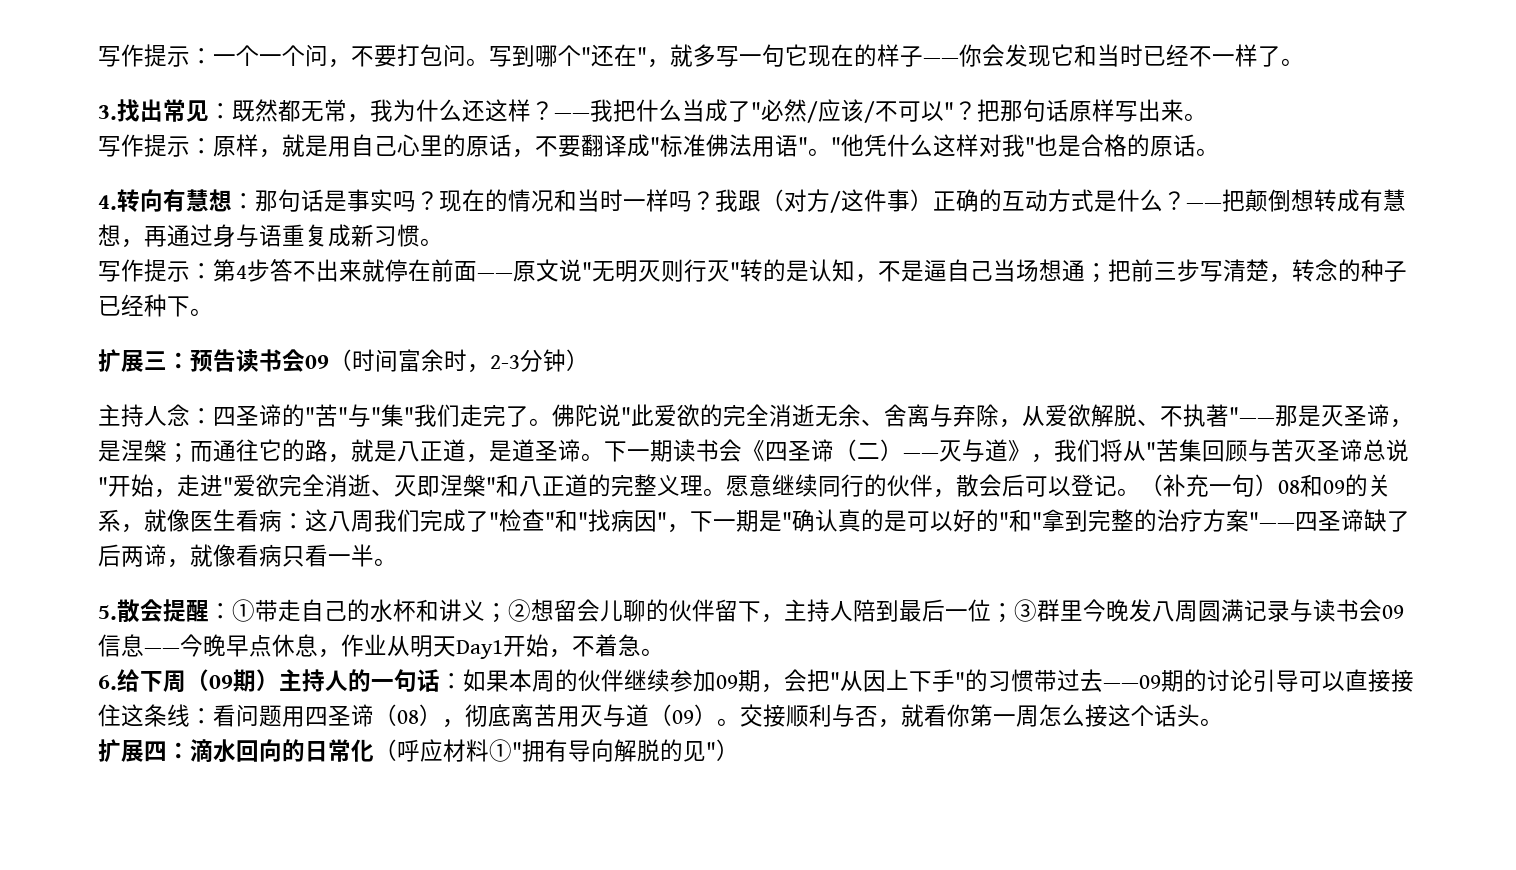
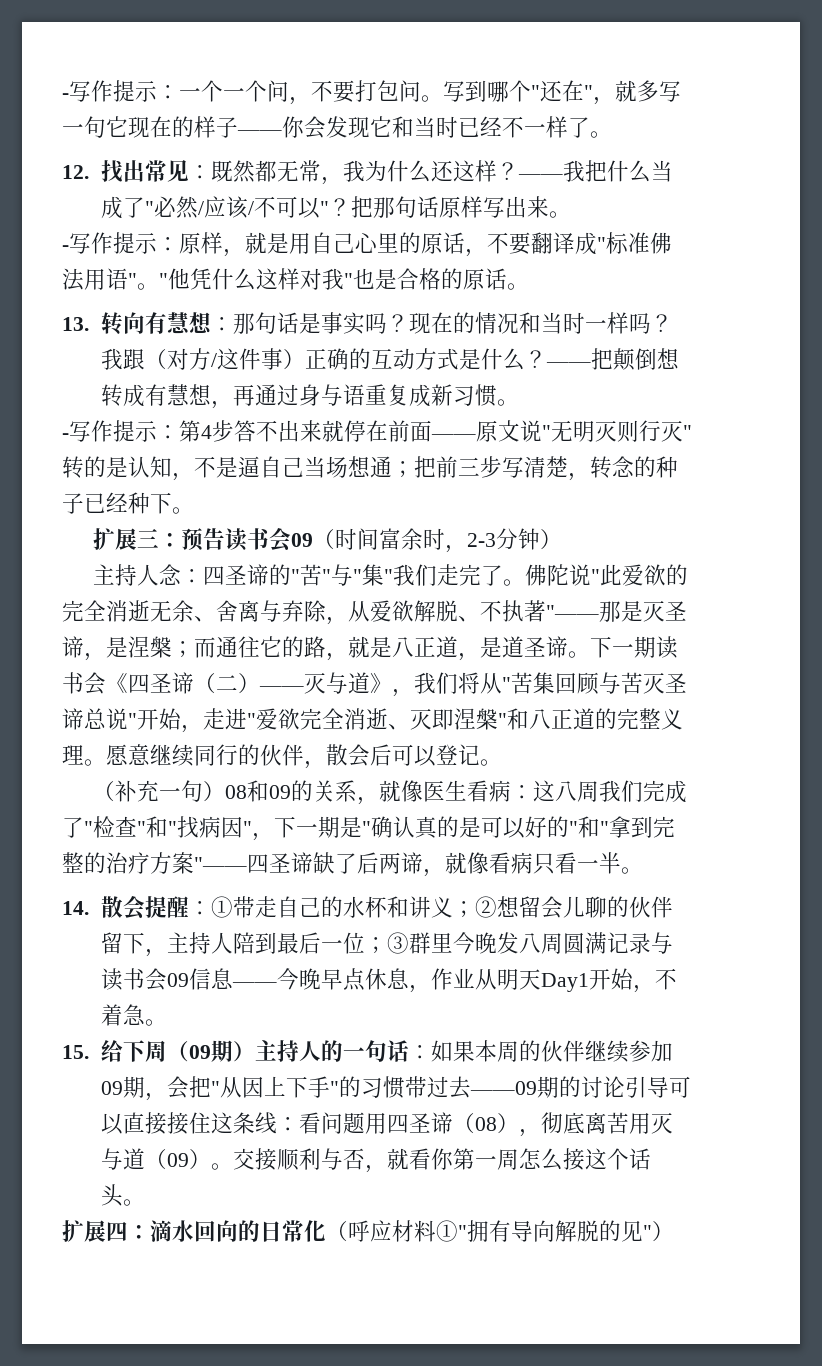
(98, 56) none -> [62,93,69,99] -
[98,105,117,120] 3. -> [62,165,89,179] 12.
(1207, 117) none -> [62,245,69,251] -
[98,195,117,210] 4. -> [62,317,89,331] 13.
(443, 242) none -> [62,433,69,439] -
(1140, 492) none -> (502, 762) //
[98,605,117,620] 5. -> [62,901,89,915] 14.
[98,675,117,690] 6. -> [62,1045,89,1059] 15.

